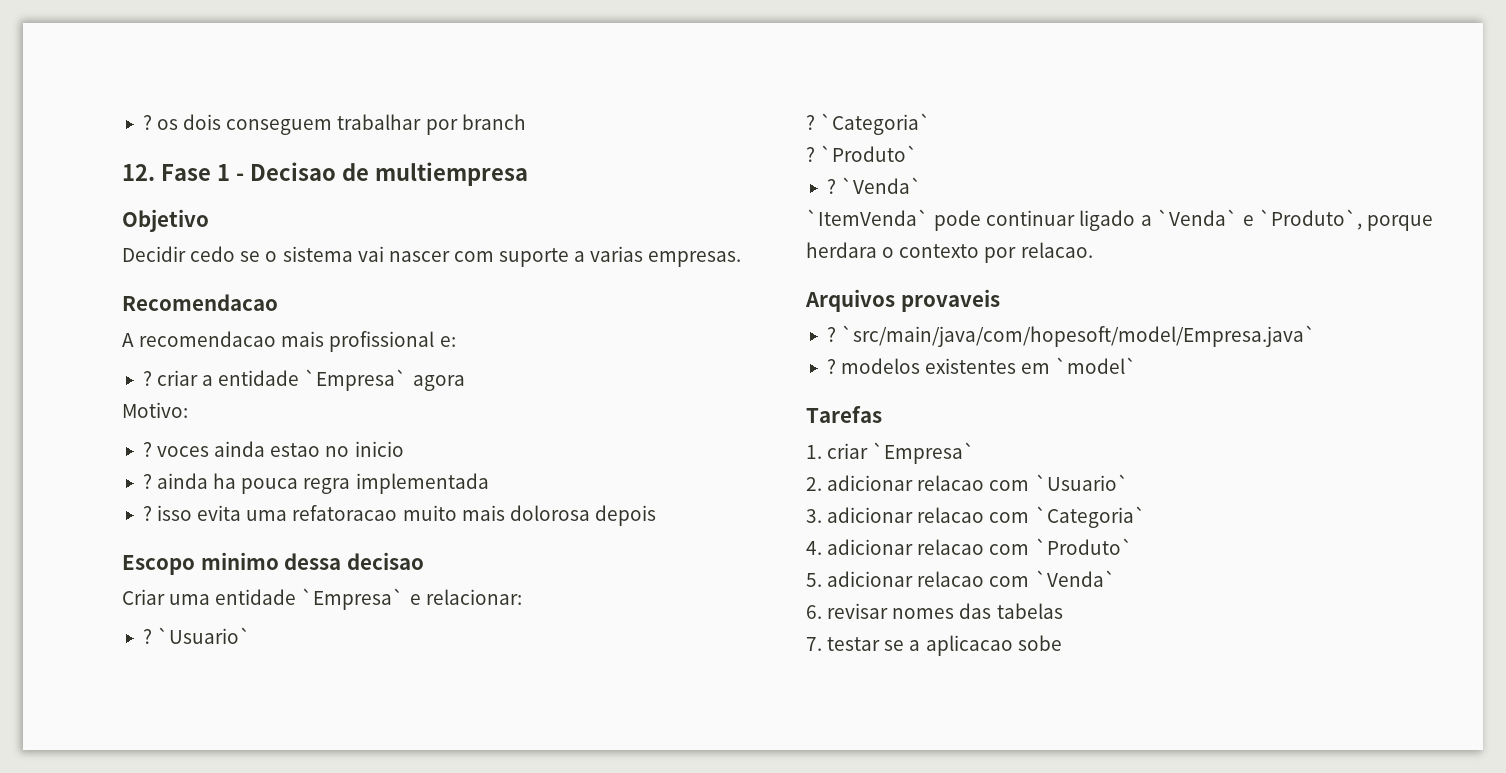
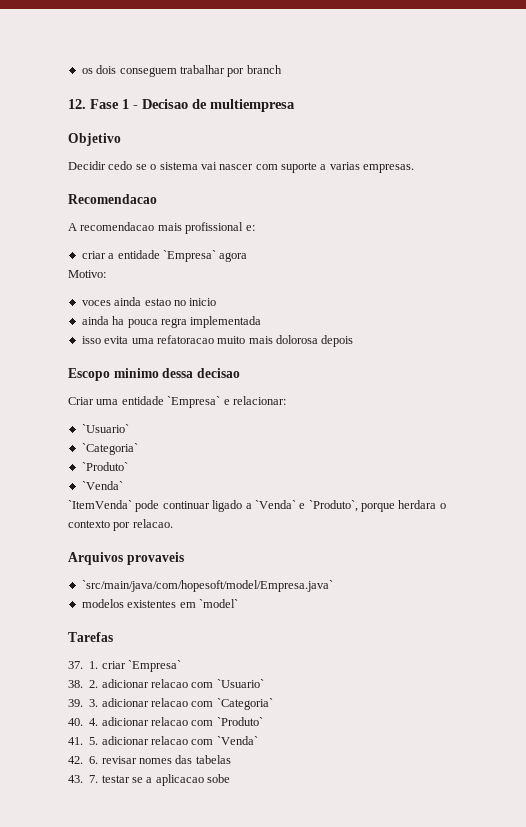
[142,115,152,130] ? -> (81, 71) none
[142,371,152,386] ? -> (255, 228) none
[142,442,152,457] ? -> (106, 274) none
[142,474,152,489] ? -> (217, 302) none
[142,506,152,521] ? -> (262, 322) none
[142,627,252,644] [806,113,932,135] [806,145,919,162] [826,179,836,194] ? `Usuario` // ? `Categoria` // ? `Produto` // ? -> [81,424,129,433] [81,443,138,455] [81,462,128,471] `Usuario` // `Categoria` // `Produto` //
[826,327,836,342] ? -> (184, 558) none
[826,359,836,374] ? -> (333, 586) none
(882, 414) none -> [68,661,83,669] 37.
(976, 453) none -> [68,680,83,688] 38.
(1129, 482) none -> [68,699,83,707] 39.
(1146, 517) none -> [68,718,83,726] 40.
(1133, 546) none -> [68,737,83,745] 41.
(1116, 578) none -> [68,756,83,764] 42.
(1063, 611) none -> [68,775,83,783] 43.

